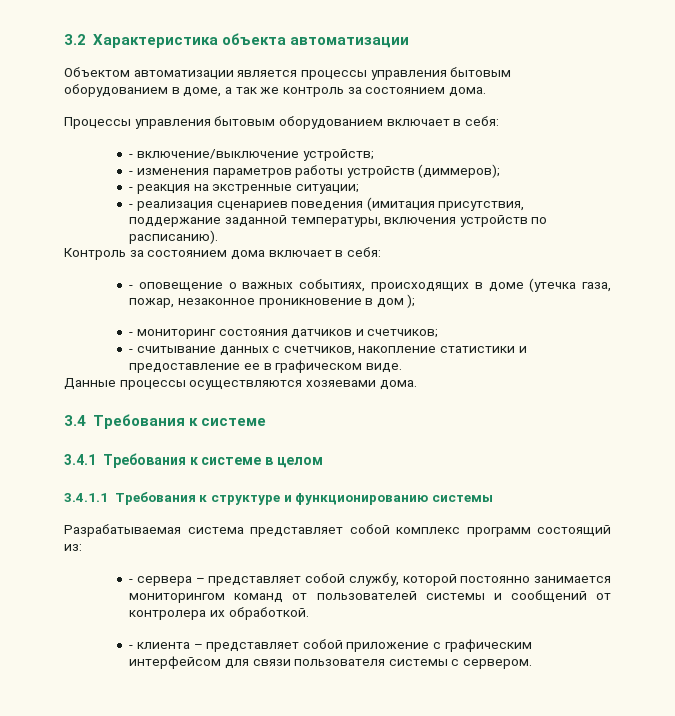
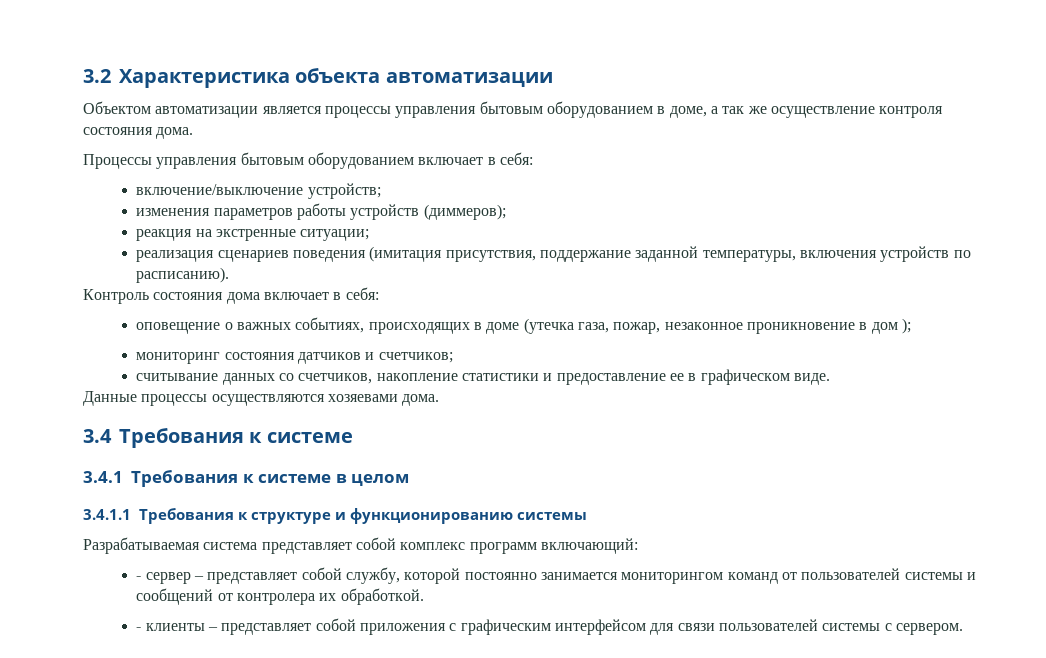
[282,87,446,97] контроль за состоянием -> [770,106,944,118] [83,127,153,135] осуществление контроля состояния
[129,154,134,158] - -> (533, 158) none
[129,171,134,175] - -> (381, 191) none
[129,187,134,191] - -> (506, 212) none
[129,204,134,208] - -> (370, 235) none
[129,250,228,257] за состоянием -> [153,292,224,300] состояния
[129,285,134,289] - -> (379, 293) none
[129,332,134,336] - -> (911, 326) none
[129,349,134,353] - -> (453, 357) none
[272,346,281,353] с -> [279,373,295,381] со
[537,525,611,537] [64,544,82,551] [129,576,192,586] состоящий из: // - сервера -> [540,538,638,554] [136,572,191,584] включающий: // - сервер
[136,639,430,652] клиента – представляет собой приложение -> [145,618,446,635] клиенты – представляет собой приложения
[294,659,386,666] пользователя -> [718,619,818,631] пользователей

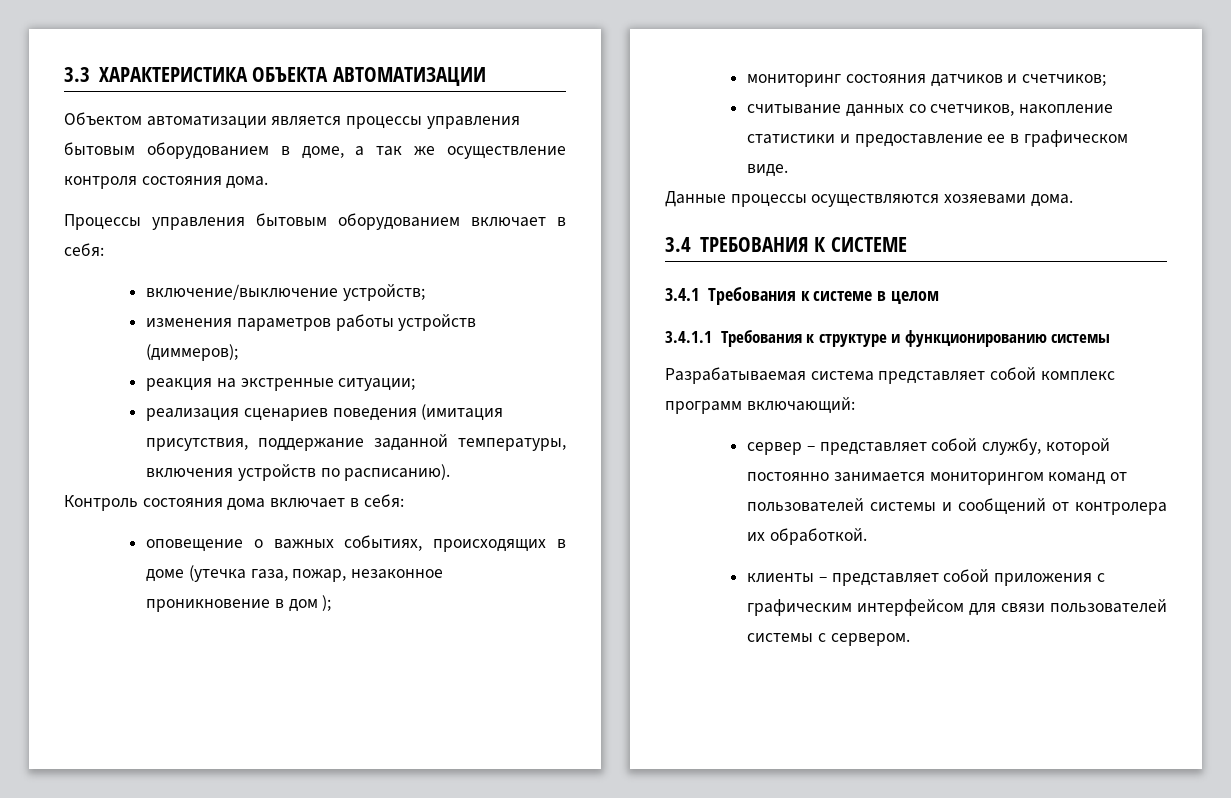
[83,68,553,88] 3.2 Характеристика объекта автоматизации -> [64,67,486,86] 3.3 ХАРАКТЕРИСТИКА ОБЪЕКТА АВТОМАТИЗАЦИИ
[119,428,353,448] Требования к системе -> [699,237,907,252] ТРЕБОВАНИЯ К СИСТЕМЕ
[136,576,142,580] - -> (855, 405) none
[136,627,142,631] - -> (867, 536) none

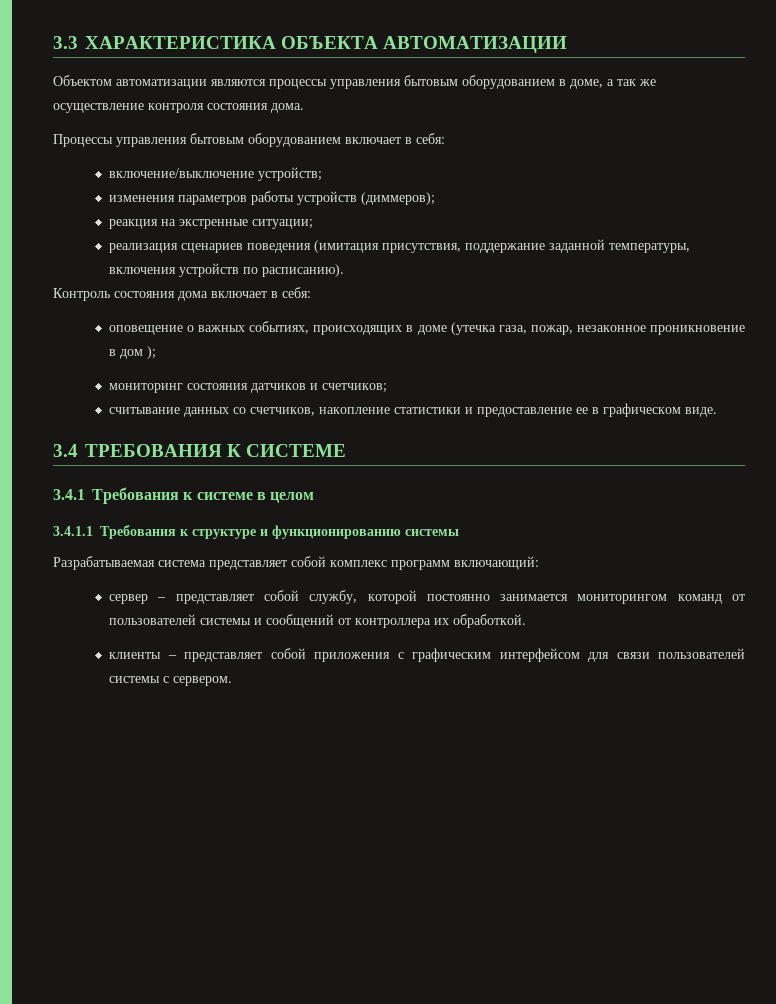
[271,116,342,126] является -> [211,79,266,86] являются
[665,191,1073,207] // Данные процессы осуществляются хозяевами дома. -> (718, 412) none
[1075,502,1167,515] контролера -> [355,618,432,628] контроллера

